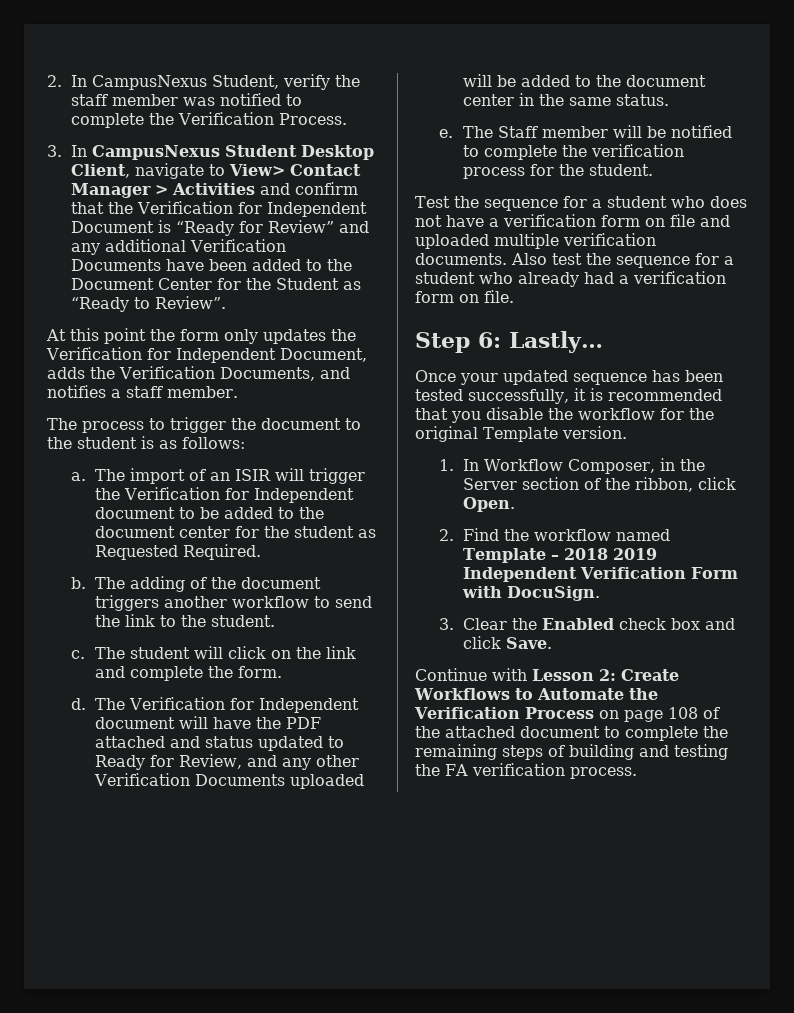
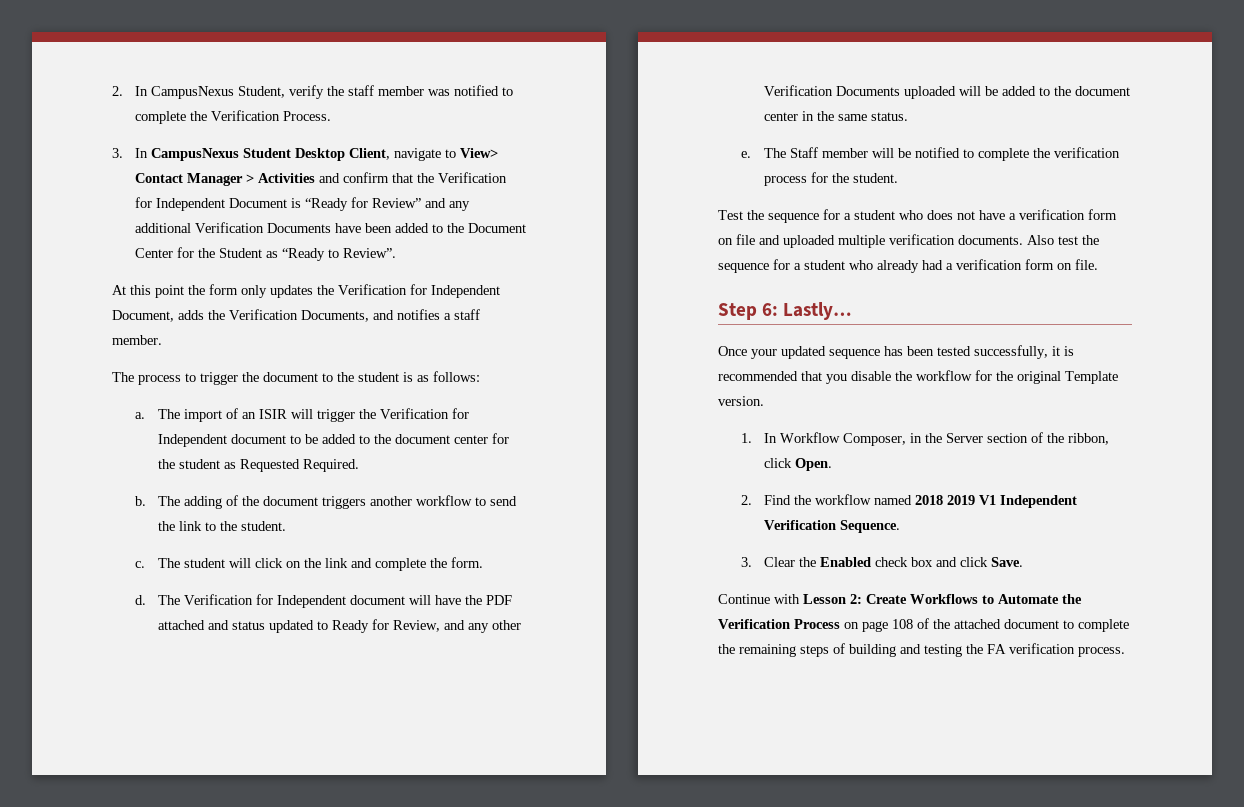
[463,548,560,563] Template – -> (912, 500) none
(658, 554) none -> [978,495,996,505] V1
[691,567,739,579] [462,586,601,601] Form with DocuSign. -> [839,520,900,533] Sequence.

